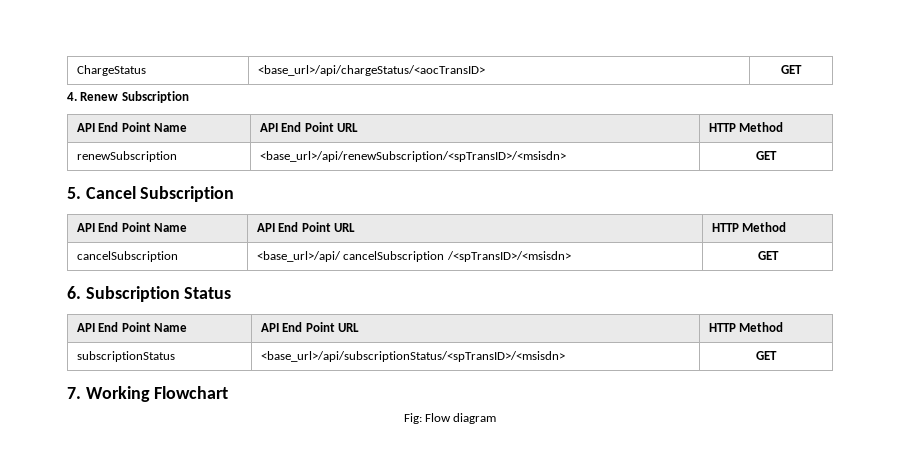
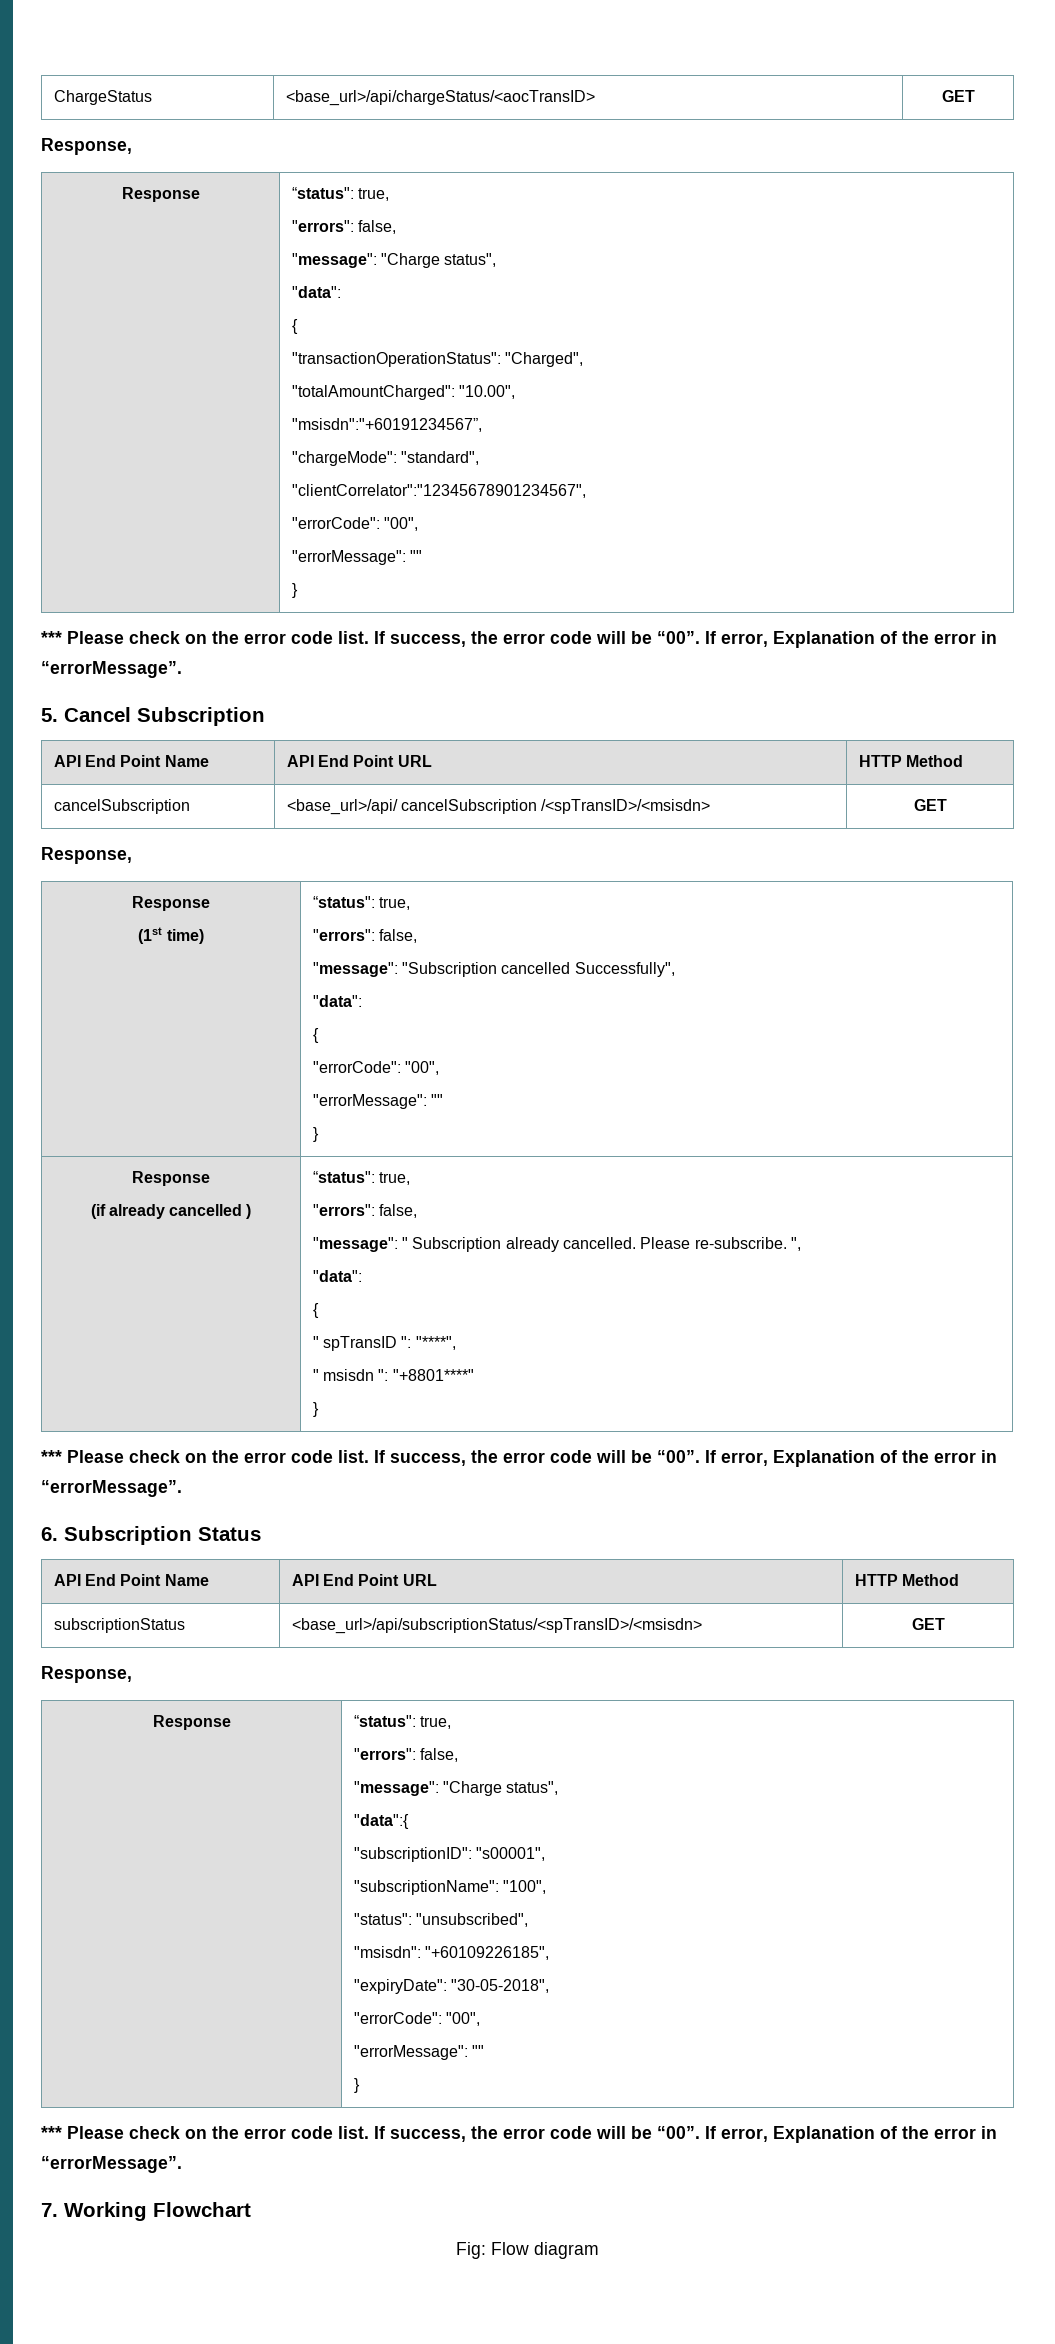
[67,91,189,103] [76,122,187,132] [259,122,358,132] [708,122,784,132] [76,151,177,162] [259,151,566,162] [756,151,777,160] 4. Renew Subscription // API End Point Name | API End Point URL | HTTP Method // renewSubscription | <base_url>/api/renewSubscription/<spTransID>/<msisdn> | GET -> [41,138,132,155] [121,187,200,202] [291,187,389,201] [291,220,396,234] [291,253,497,268] [291,286,341,298] [291,319,298,334] [291,352,583,367] [291,385,515,400] [291,418,482,432] [291,451,479,466] [291,484,586,498] [291,517,418,531] [291,550,422,565] [291,583,298,598] [41,631,997,648] [41,661,182,678] Response, // Response | “status": true, // "errors": false, // "message": "Charge status", // "data": // { // "transactionOperationStatus": "Charged", // "totalAmountCharged": "10.00", // "msisdn":"+60191234567”, // "chargeMode": "standard", // "clientCorrelator":"12345678901234567", // "errorCode": "00", // "errorMessage": "" // } // *** Please check on the error code list. If success, the error code will be “00”. If error, Explanation of the error in “errorMessage”.
(779, 255) none -> [41,847,132,864] [132,896,210,911] [138,927,204,944] [312,896,410,910] [312,929,417,943] [312,962,675,977] [312,995,362,1007] [312,1028,319,1043] [312,1061,439,1075] [312,1094,443,1109] [312,1127,319,1142] [132,1171,210,1186] [90,1204,252,1219] [312,1171,410,1185] [312,1204,417,1218] [312,1237,801,1252] [312,1270,362,1282] [312,1303,319,1318] [312,1336,456,1351] [312,1369,474,1381] [312,1402,319,1417] [41,1450,997,1467] [41,1480,182,1497] // Response, // Response // (1st time) | “status": true, // "errors": false, // "message": "Subscription cancelled Successfully", // "data": // { // "errorCode": "00", // "errorMessage": "" // } // Response // (if already cancelled ) | “status": true, // "errors": false, // "message": " Subscription already cancelled. Please re-subscribe. ", // "data": // { // " spTransID ": "****", // " msisdn ": "+8801****" // } // *** Please check on the error code list. If success, the error code will be “00”. If error, Explanation of the error in “errorMessage”.
(777, 355) none -> [41,1666,132,1683] [152,1715,231,1730] [353,1715,451,1729] [353,1748,458,1762] [353,1781,559,1796] [353,1814,409,1829] [353,1847,545,1862] [353,1880,546,1895] [353,1913,528,1927] [353,1946,549,1960] [353,1979,549,1994] [353,2012,480,2026] [353,2045,484,2060] [353,2078,360,2093] [41,2126,997,2143] [41,2156,182,2173] // Response, // Response | “status": true, // "errors": false, // "message": "Charge status", // "data":{ // "subscriptionID": "s00001", // "subscriptionName": "100", // "status": "unsubscribed", // "msisdn": "+60109226185", // "expiryDate": "30-05-2018", // "errorCode": "00", // "errorMessage": "" // } // *** Please check on the error code list. If success, the error code will be “00”. If error, Explanation of the error in “errorMessage”.

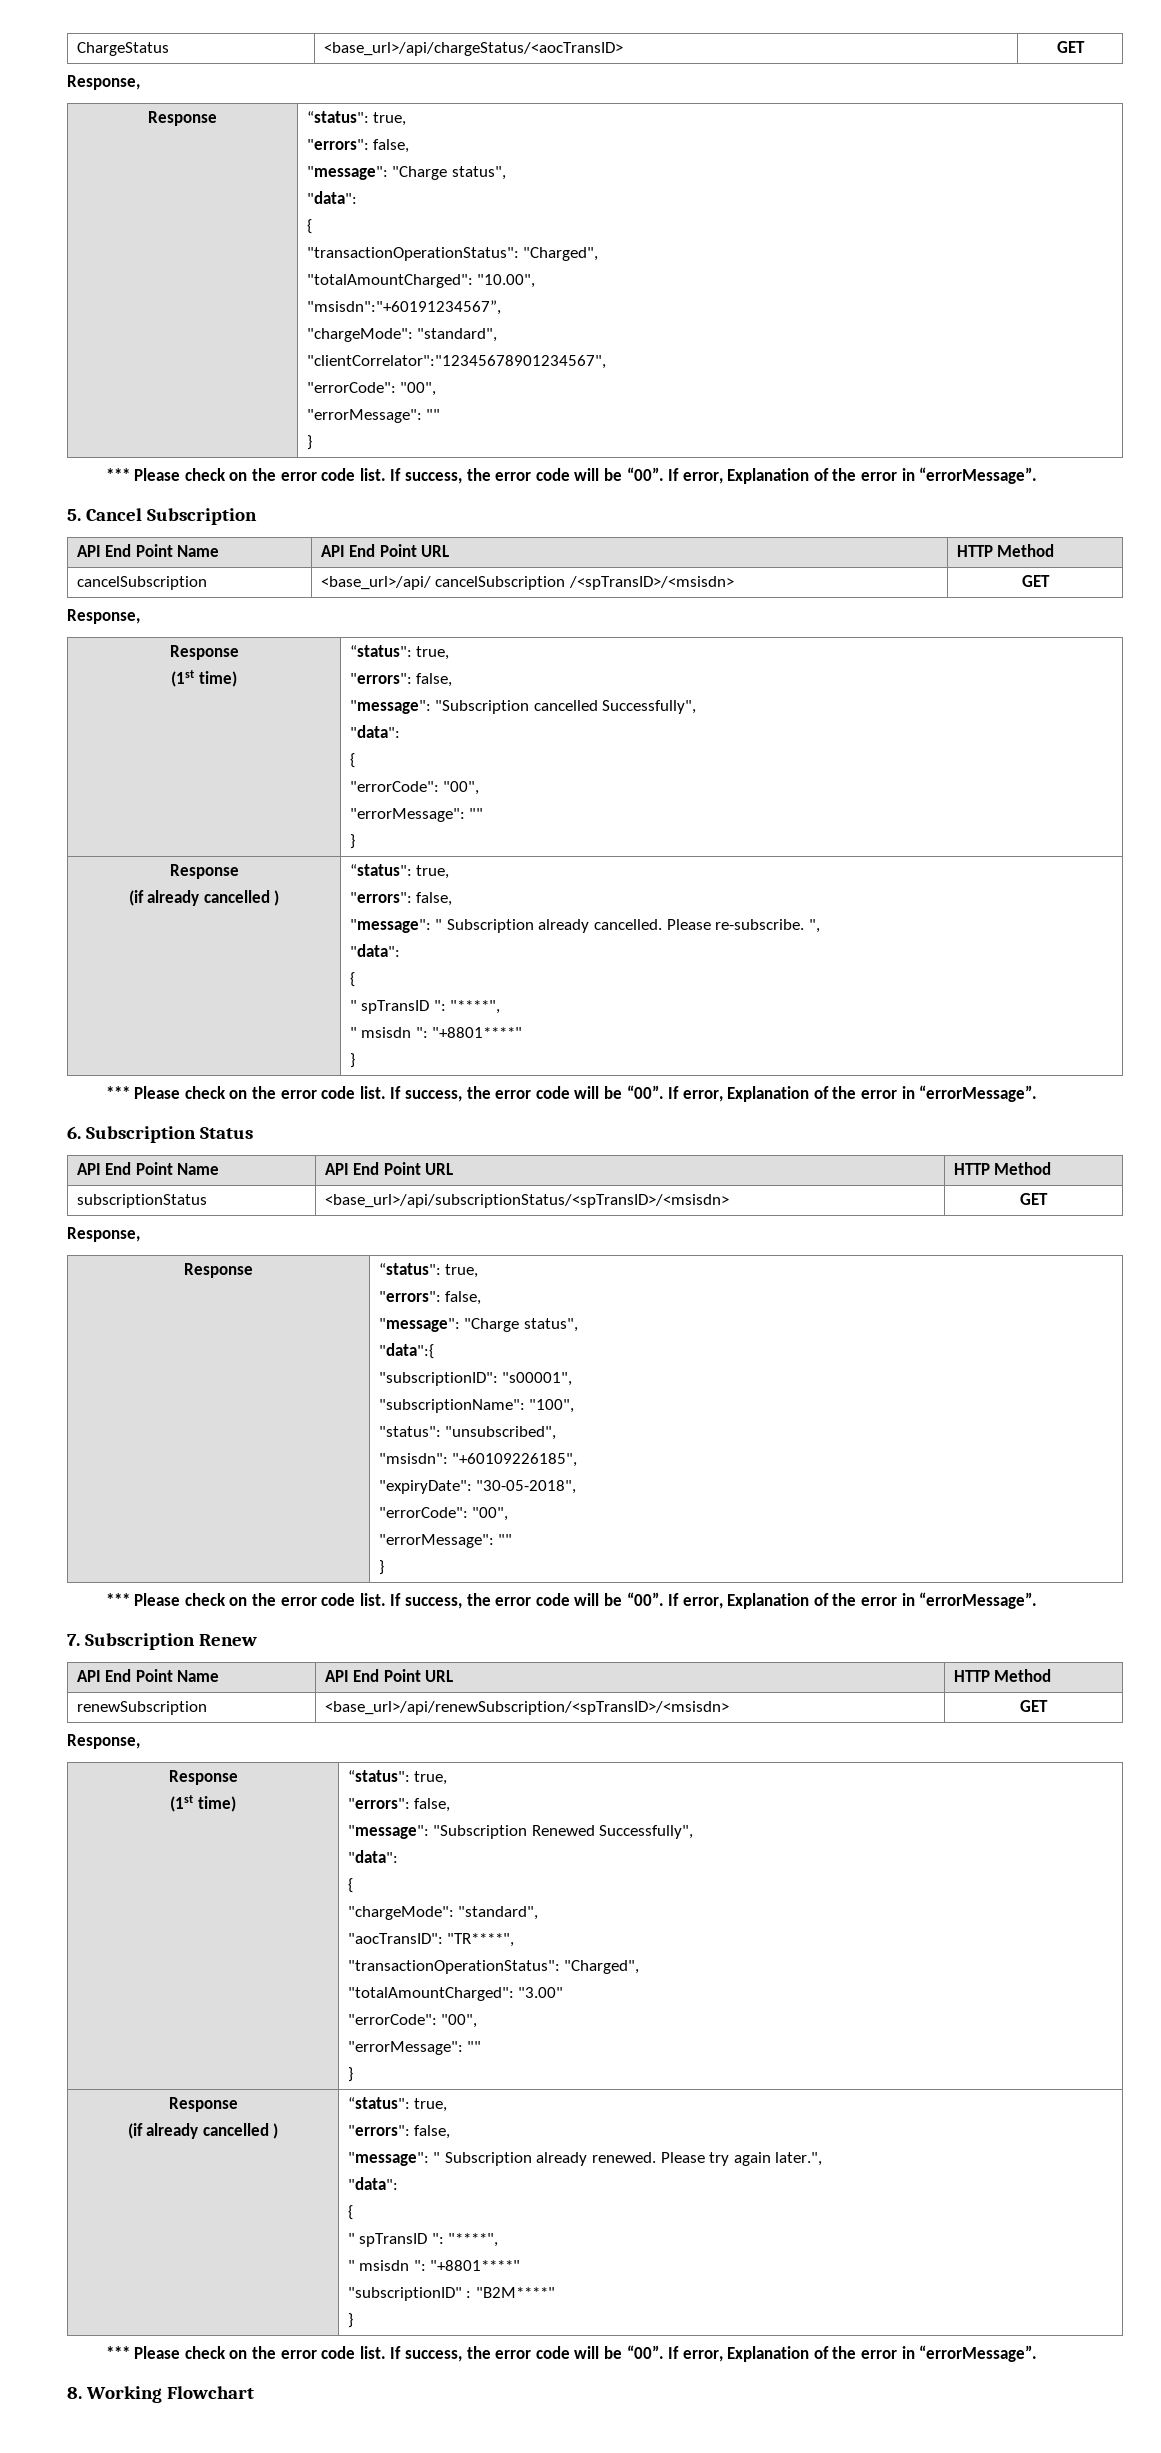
(58, 2210) none -> [85,1633,258,1650] [76,1669,220,1682] [324,1669,454,1682] [953,1669,1052,1682] [76,1701,207,1715] [324,1701,729,1715] [1020,1700,1048,1712] [67,1734,140,1749] [168,1770,238,1785] [170,1795,236,1812] [347,1770,448,1785] [347,1798,451,1812] [347,1825,694,1839] [347,1850,398,1863] [347,1878,353,1893] [347,1906,539,1920] [347,1933,515,1947] [347,1960,640,1974] [347,1987,564,2001] [347,2014,478,2028] [347,2041,482,2055] [347,2067,353,2082] [168,2097,238,2112] [127,2123,279,2139] [347,2097,448,2112] [347,2125,451,2139] [347,2152,823,2166] [347,2177,398,2190] [347,2205,353,2220] [347,2233,499,2247] [347,2260,521,2271] [347,2287,555,2301] [347,2313,353,2328] [105,2345,1038,2362] [67,2387,82,2399] Subscription Renew // API End Point Name | API End Point URL | HTTP Method // renewSubscription | <base_url>/api/renewSubscription/<spTransID>/<msisdn> | GET // Response, // Response // (1st time) | “status": true, // "errors": false, // "message": "Subscription Renewed Successfully", // "data": // { // "chargeMode": "standard", // "aocTransID": "TR****", // "transactionOperationStatus": "Charged", // "totalAmountCharged": "3.00" // "errorCode": "00", // "errorMessage": "" // } // Response // (if already cancelled ) | “status": true, // "errors": false, // "message": " Subscription already renewed. Please try again later.", // "data": // { // " spTransID ": "****", // " msisdn ": "+8801****" // "subscriptionID" : "B2M****" // } // *** Please check on the error code list. If success, the error code will be “00”. If error, Explanation of the error in “errorMessage”. // 8.
[456,2242,599,2259] // Fig: Flow diagram -> (255, 2392) none

